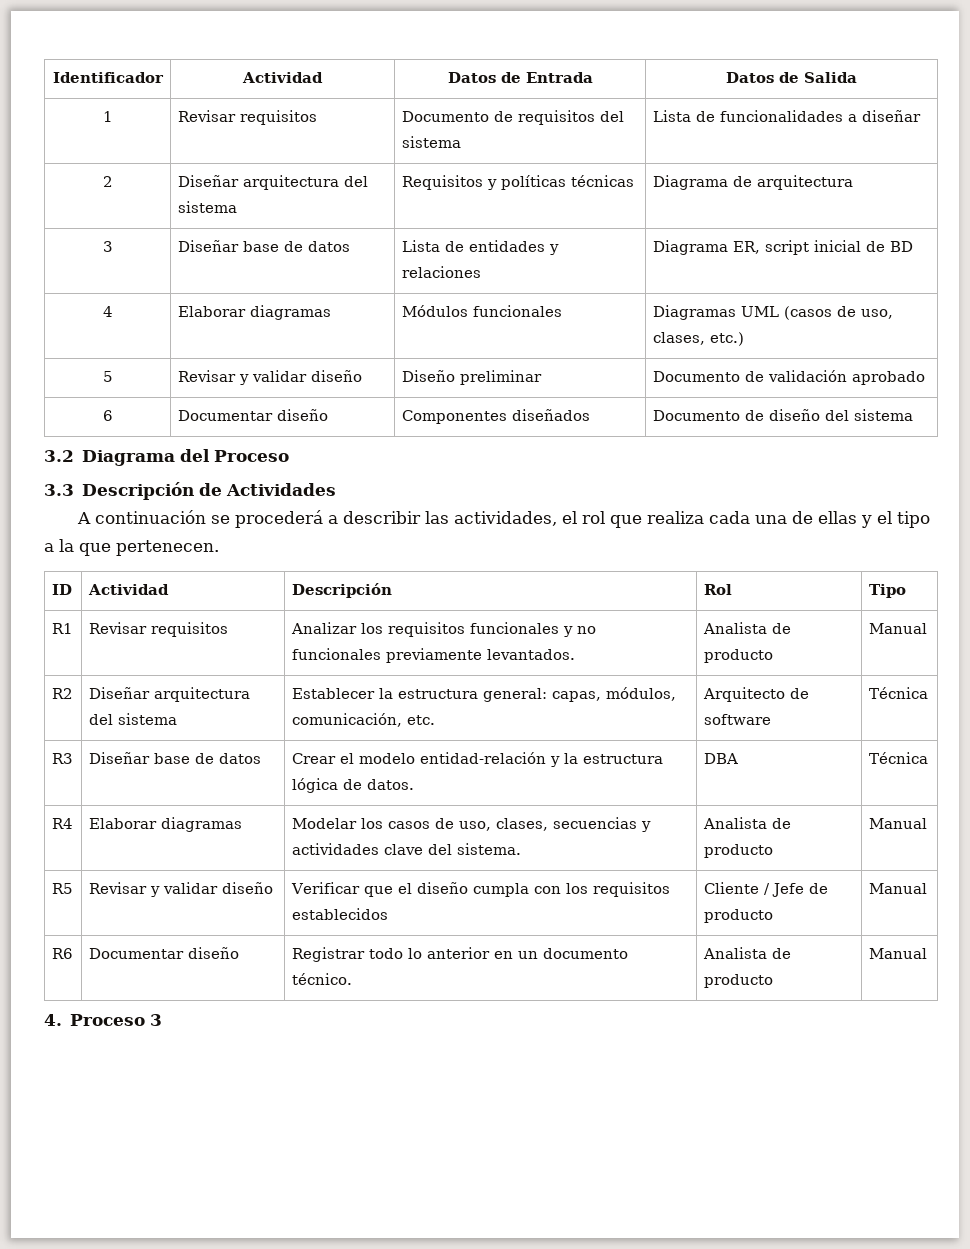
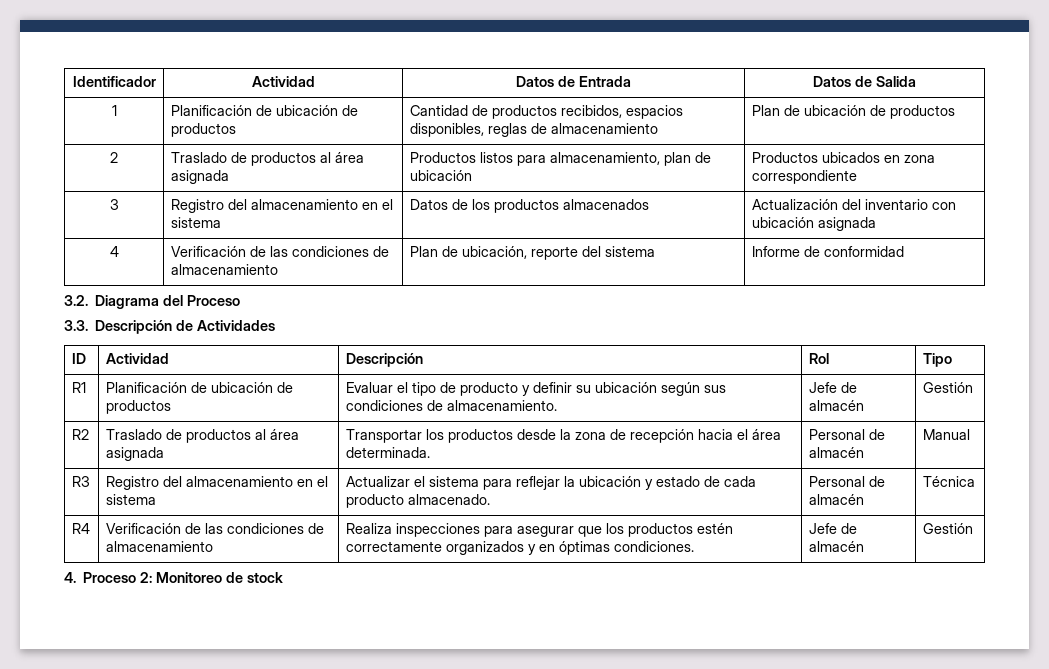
[177,110,317,125] [401,110,624,125] [401,136,461,148] [652,110,921,122] [102,176,113,187] [177,175,368,190] [177,201,237,213] [401,175,634,190] [652,175,853,190] [102,241,113,252] [177,240,350,252] [401,240,559,255] [401,266,481,278] [652,240,913,255] [102,306,113,317] [177,305,331,320] [401,305,562,317] [652,305,893,320] [652,332,744,346] [102,371,113,382] [177,370,362,385] [401,370,542,385] [652,370,925,385] [102,410,113,421] [177,409,328,421] [401,409,590,424] [652,409,913,421] [44,450,74,462] Revisar requisitos | Documento de requisitos del sistema | Lista de funcionalidades a diseñar // 2 | Diseñar arquitectura del sistema | Requisitos y políticas técnicas | Diagrama de arquitectura // 3 | Diseñar base de datos | Lista de entidades y relaciones | Diagrama ER, script inicial de BD // 4 | Elaborar diagramas | Módulos funcionales | Diagramas UML (casos de uso, clases, etc.) // 5 | Revisar y validar diseño | Diseño preliminar | Documento de validación aprobado // 6 | Documentar diseño | Componentes diseñados | Documento de diseño del sistema // 3.2 -> [170,105,358,116] [170,123,236,137] [409,105,683,119] [409,123,658,137] [751,105,955,119] [110,152,118,163] [170,152,364,166] [170,170,229,184] [409,152,711,166] [409,170,472,181] [751,152,935,163] [751,170,857,184] [109,199,119,210] [170,199,393,213] [170,217,221,228] [409,199,649,213] [751,199,956,210] [751,217,876,231] [109,246,119,257] [170,246,389,257] [170,264,278,275] [409,246,655,260] [751,246,904,257] [64,295,88,306] Planificación de ubicación de productos | Cantidad de productos recibidos, espacios disponibles, reglas de almacenamiento | Plan de ubicación de productos // 2 | Traslado de productos al área asignada | Productos listos para almacenamiento, plan de ubicación | Productos ubicados en zona correspondiente // 3 | Registro del almacenamiento en el sistema | Datos de los productos almacenados | Actualización del inventario con ubicación asignada // 4 | Verificación de las condiciones de almacenamiento | Plan de ubicación, reporte del sistema | Informe de conformidad // 3.2.
[44,484,74,496] 3.3 -> [64,320,88,331] 3.3.
[76,510,930,528] [44,539,219,556] // A continuación se procederá a describir las actividades, el rol que realiza cada una de ellas y el tipo a la que pertenecen. -> (276, 325) none
[88,622,228,637] [290,622,596,637] [291,648,575,663] [702,622,791,634] [703,649,773,663] [868,623,927,634] [51,688,73,699] [88,687,250,702] [88,713,177,725] [291,687,676,702] [291,713,435,727] [702,687,809,702] [703,714,771,725] [868,687,928,699] [51,753,73,764] [88,752,261,764] [291,752,663,767] [291,778,414,793] [703,753,738,764] [868,752,928,764] [51,818,73,829] [88,817,242,832] [291,817,651,832] [291,843,521,855] [702,817,791,829] [703,844,773,858] [868,818,927,829] [51,883,73,894] [88,882,273,897] [290,882,670,897] [291,908,388,920] [703,882,828,897] [703,909,773,923] [868,883,927,894] [51,948,73,959] [88,947,239,959] [291,947,628,962] [291,973,352,985] [702,947,791,959] [703,974,773,988] [868,948,927,959] [44,1014,163,1026] Revisar requisitos | Analizar los requisitos funcionales y no funcionales previamente levantados. | Analista de producto | Manual // R2 | Diseñar arquitectura del sistema | Establecer la estructura general: capas, módulos, comunicación, etc. | Arquitecto de software | Técnica // R3 | Diseñar base de datos | Crear el modelo entidad-relación y la estructura lógica de datos. | DBA | Técnica // R4 | Elaborar diagramas | Modelar los casos de uso, clases, secuencias y actividades clave del sistema. | Analista de producto | Manual // R5 | Revisar y validar diseño | Verificar que el diseño cumpla con los requisitos establecidos | Cliente / Jefe de producto | Manual // R6 | Documentar diseño | Registrar todo lo anterior en un documento técnico. | Analista de producto | Manual // 4. Proceso 3 -> [105,382,293,393] [105,400,171,414] [345,382,726,396] [345,400,557,411] [808,382,857,393] [808,400,864,411] [922,382,973,393] [71,429,89,440] [105,429,299,443] [105,447,164,461] [345,429,781,443] [345,447,430,458] [808,429,885,440] [808,447,864,458] [922,429,970,440] [71,476,90,487] [105,476,328,490] [105,494,156,505] [345,476,756,490] [345,494,490,508] [808,476,885,487] [808,494,864,505] [922,476,975,487] [71,523,90,534] [105,523,324,534] [105,541,213,552] [345,523,733,537] [345,541,694,555] [808,523,857,534] [808,541,864,552] [922,523,973,534] [64,572,284,583] Planificación de ubicación de productos | Evaluar el tipo de producto y definir su ubicación según sus condiciones de almacenamiento. | Jefe de almacén | Gestión // R2 | Traslado de productos al área asignada | Transportar los productos desde la zona de recepción hacia el área determinada. | Personal de almacén | Manual // R3 | Registro del almacenamiento en el sistema | Actualizar el sistema para reflejar la ubicación y estado de cada producto almacenado. | Personal de almacén | Técnica // R4 | Verificación de las condiciones de almacenamiento | Realiza inspecciones para asegurar que los productos estén correctamente organizados y en óptimas condiciones. | Jefe de almacén | Gestión // 4. Proceso 2: Monitoreo de stock

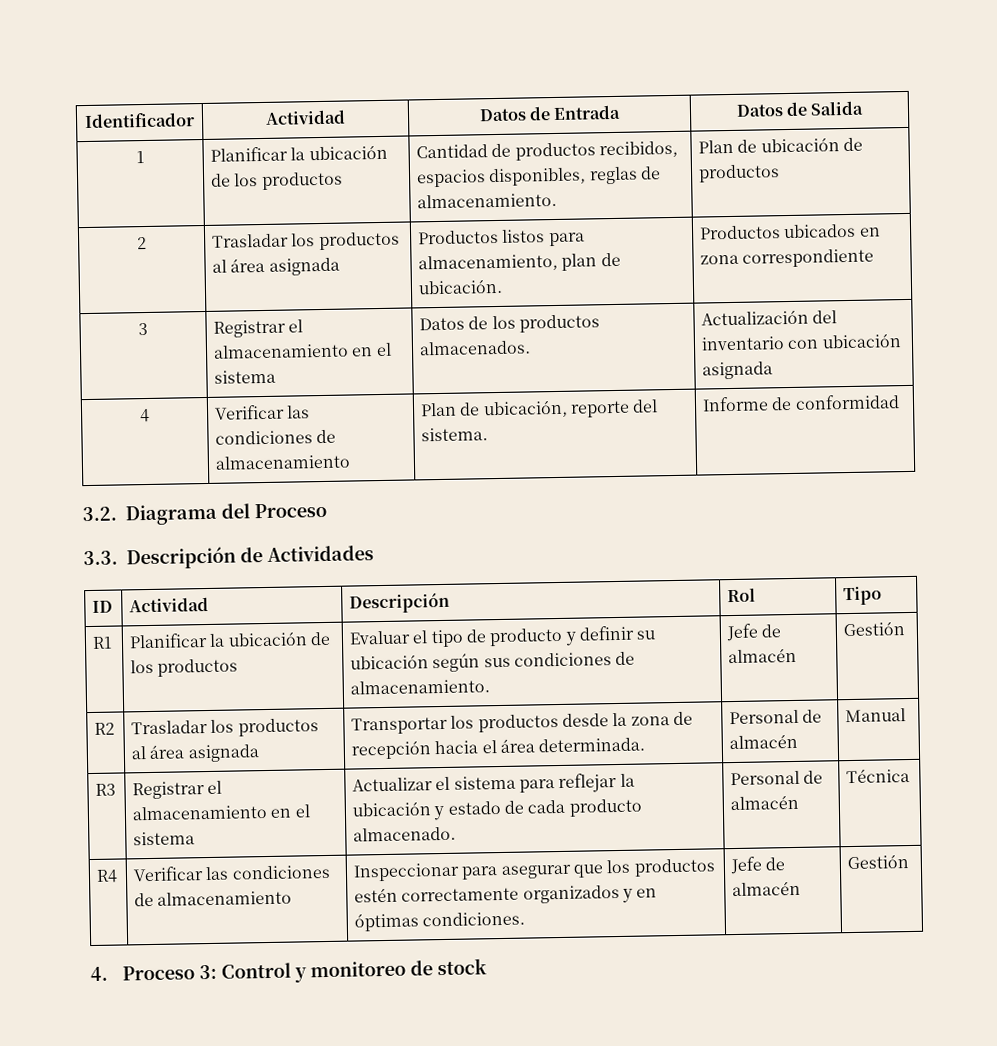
[170,105,358,116] Planificación de ubicación de -> [210,144,388,162] [210,173,259,187] Planificar la ubicación de los
[550,123,658,134] almacenamiento -> [417,192,558,209] almacenamiento.
[170,152,247,163] Traslado de -> [212,233,316,248] Trasladar los
[409,170,472,181] ubicación -> [418,278,504,295] ubicación.
[170,199,247,213] Registro del -> [213,319,304,338] Registrar el
[562,199,649,210] almacenados -> [419,340,532,356] almacenados.
[170,246,266,257] Verificación de -> [214,404,286,420] Verificar
[604,246,655,257] sistema -> [421,427,489,442] sistema.
[105,382,293,393] Planificación de ubicación de -> [129,631,332,649] [130,659,155,674] Planificar la ubicación de los
[105,429,182,440] Traslado de -> [131,719,235,735] Trasladar los
[105,476,182,490] Registro del -> [132,780,223,800] Registrar el
[105,523,324,534] [105,541,213,552] [345,523,480,537] Verificación de las condiciones de almacenamiento | Realiza inspecciones -> [133,864,331,882] [134,890,293,907] [353,862,461,882] Verificar las condiciones de almacenamiento | Inspeccionar
[140,572,223,583] 2: Monitoreo -> [198,960,406,983] 3: Control y monitoreo

